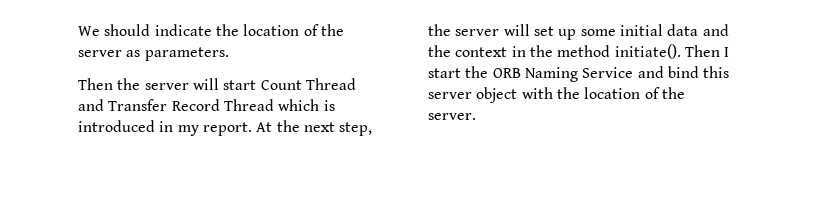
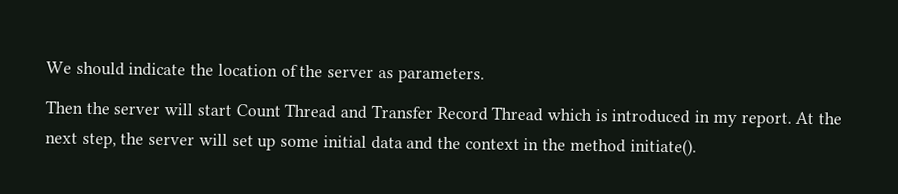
[684,45,730,57] [428,66,730,82] [428,87,685,103] [428,113,476,120] Then I start the ORB Naming Service and bind this server object with the location of the server. -> (697, 147) none

